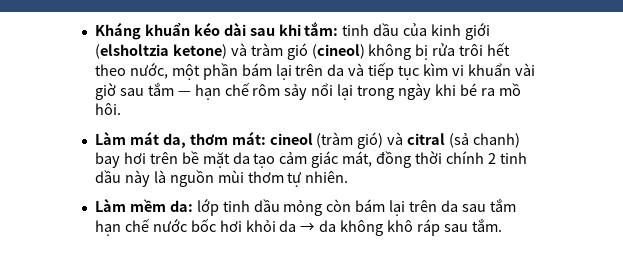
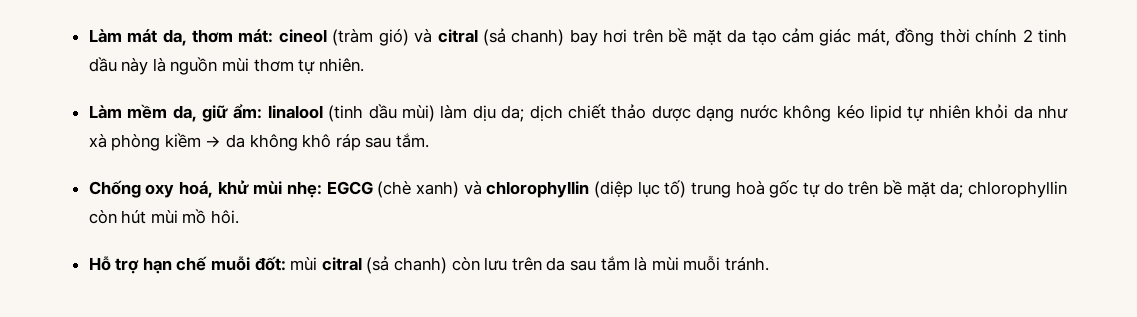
[94,22,491,40] [94,42,511,60] [94,62,535,80] [94,82,521,100] [94,103,121,115] Kháng khuẩn kéo dài sau khi tắm: tinh dầu của kinh giới (elsholtzia ketone) và tràm gió (cineol) không bị rửa trôi hết theo nước, một phần bám lại trên da và tiếp tục kìm vi khuẩn vài giờ sau tắm — hạn chế rôm sảy nổi lại trong ngày khi bé ra mồ hôi. // -> (88, 36) none
[169,198,516,216] [94,218,297,236] da: lớp tinh dầu mỏng còn bám lại trên da sau tắm hạn chế nước bốc hơi khỏi da -> [172,104,1069,122] [88,133,201,151] da, giữ ẩm: linalool (tinh dầu mùi) làm dịu da; dịch chiết thảo dược dạng nước không kéo lipid tự nhiên khỏi da như xà phòng kiềm
(502, 225) none -> [88,180,1068,198] [88,209,240,224] [88,256,769,274] // Chống oxy hoá, khử mùi nhẹ: EGCG (chè xanh) và chlorophyllin (diệp lục tố) trung hoà gốc tự do trên bề mặt da; chlorophyllin còn hút mùi mồ hôi. // Hỗ trợ hạn chế muỗi đốt: mùi citral (sả chanh) còn lưu trên da sau tắm là mùi muỗi tránh.

